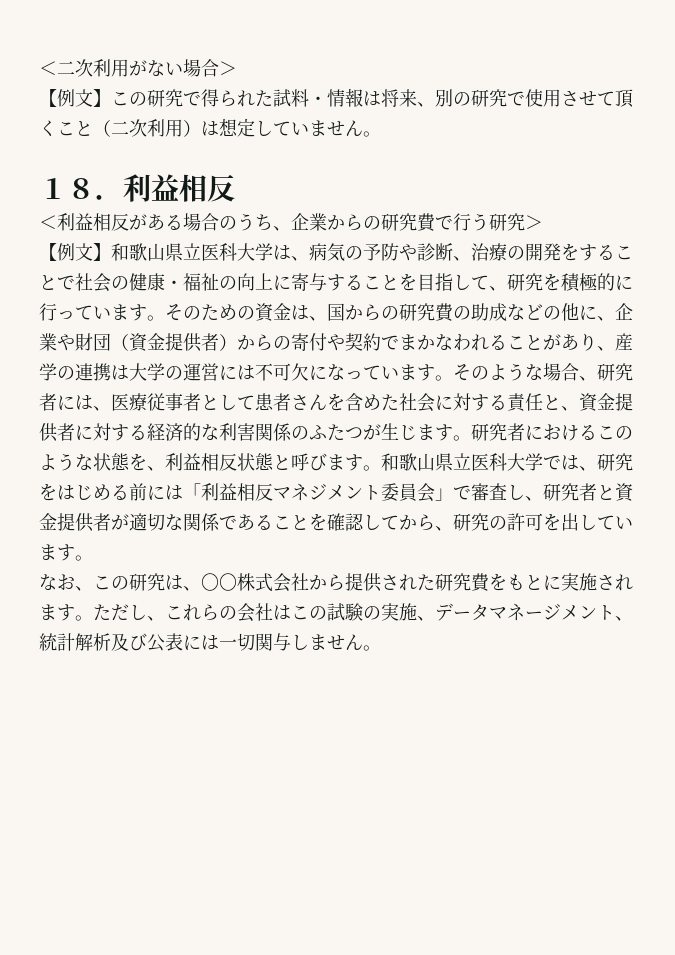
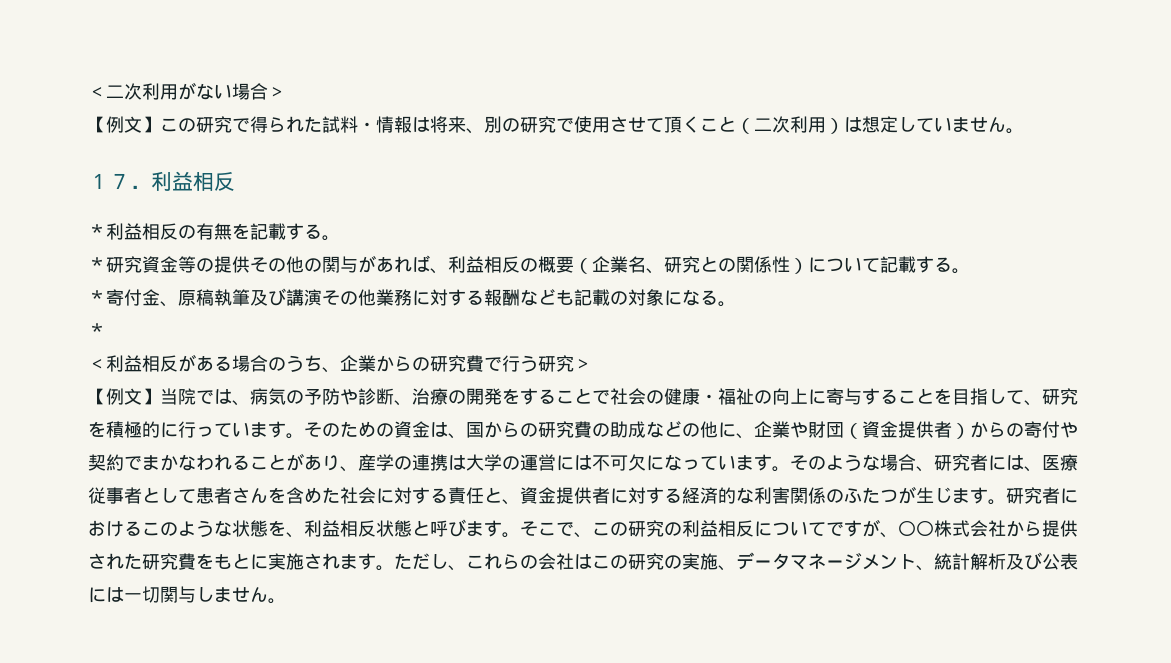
[67,178,95,199] ８ -> [109,173,130,189] ７
(235, 188) none -> [88,223,340,241] [88,255,970,274] [88,288,736,307] [88,323,106,337] // ＊利益相反の有無を記載する。 // ＊研究資金等の提供その他の関与があれば、利益相反の概要（企業名、研究との関係性）について記載する。 // ＊寄付金、原稿執筆及び講演その他業務に対する報酬なども記載の対象になる。 // ＊
[111,243,273,261] 和歌山県立医科大学 -> [160,388,214,405] 当院で
[381,453,633,471] [39,483,634,502] [39,513,633,532] [39,544,93,561] [39,573,183,591] 和歌山県立医科大学では、研究をはじめる前には「利益相反マネジメント委員会」で審査し、研究者と資金提供者が適切な関係であることを確認してから、研究の許可を出しています。 // なお、この研究は -> [520,519,880,538] そこで、この研究の利益相反についてですが
[327,603,363,621] 試験 -> [628,553,664,570] 研究

